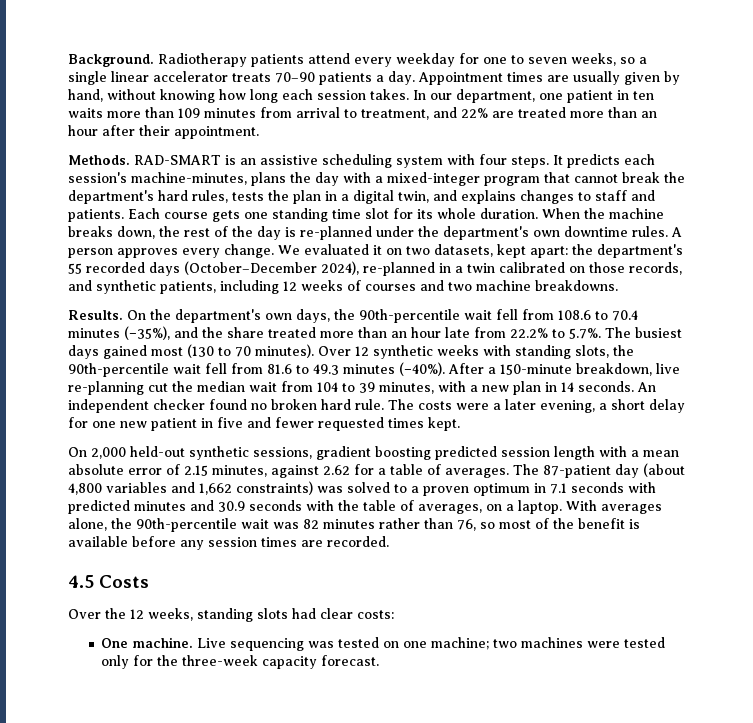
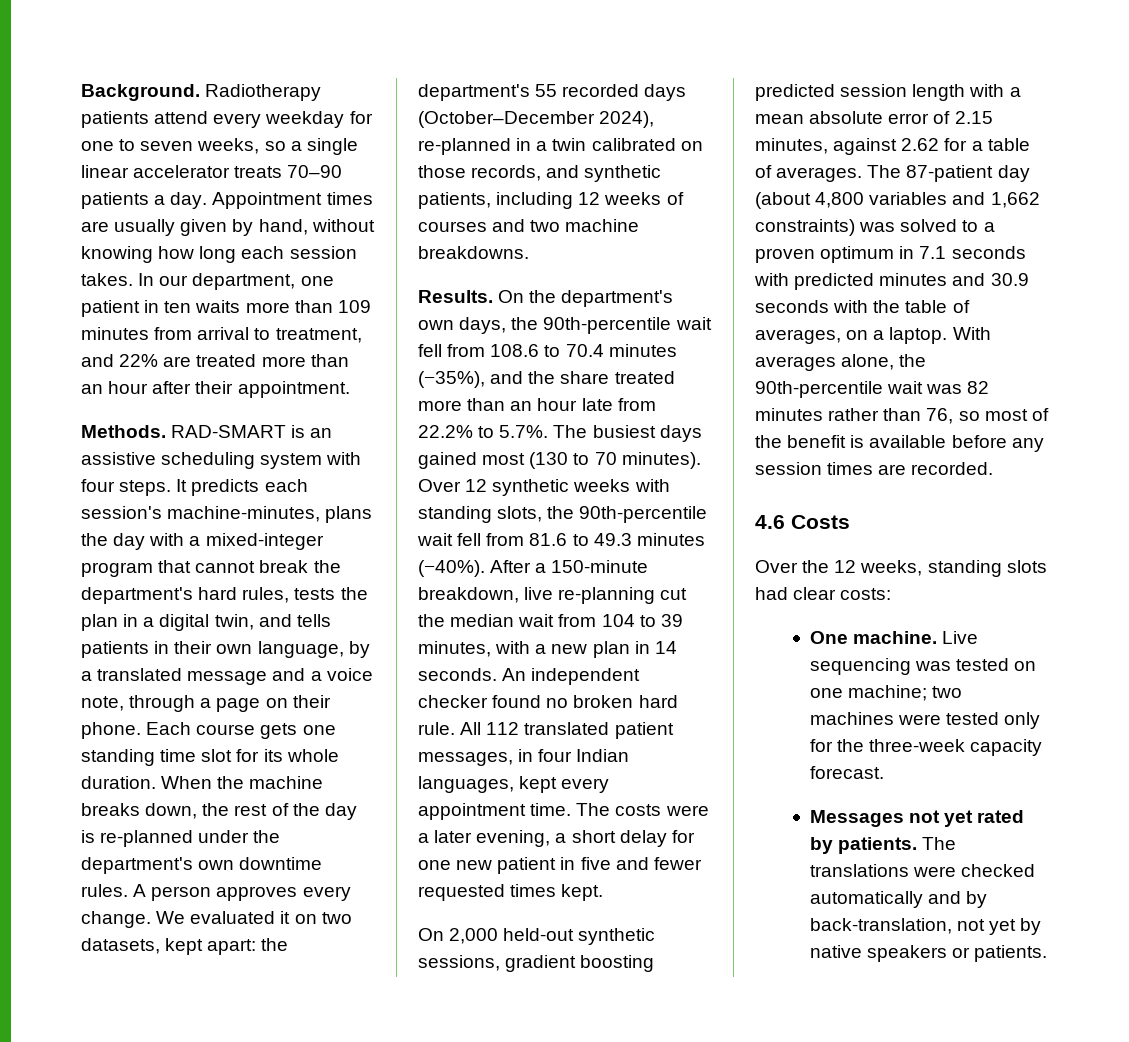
[461,190,655,204] [68,209,124,222] explains changes to staff and patients. -> [296,614,331,627] [81,641,370,658] [81,668,373,685] [81,695,331,712] [81,722,141,739] tells patients in their own language, by a translated message and a voice note, through a page on their phone.
(384, 404) none -> [460,722,674,739] [418,749,630,766] [418,776,610,793] [418,803,572,820] All 112 translated patient messages, in four Indian languages, kept every appointment time.
[68,575,94,588] 4.5 -> [755,515,785,529] 4.6
(380, 660) none -> [809,810,1025,827] [809,837,956,854] [809,864,1035,877] [809,891,987,908] [809,918,1042,935] [809,945,1048,962] // Messages not yet rated by patients. The translations were checked automatically and by back-translation, not yet by native speakers or patients.

